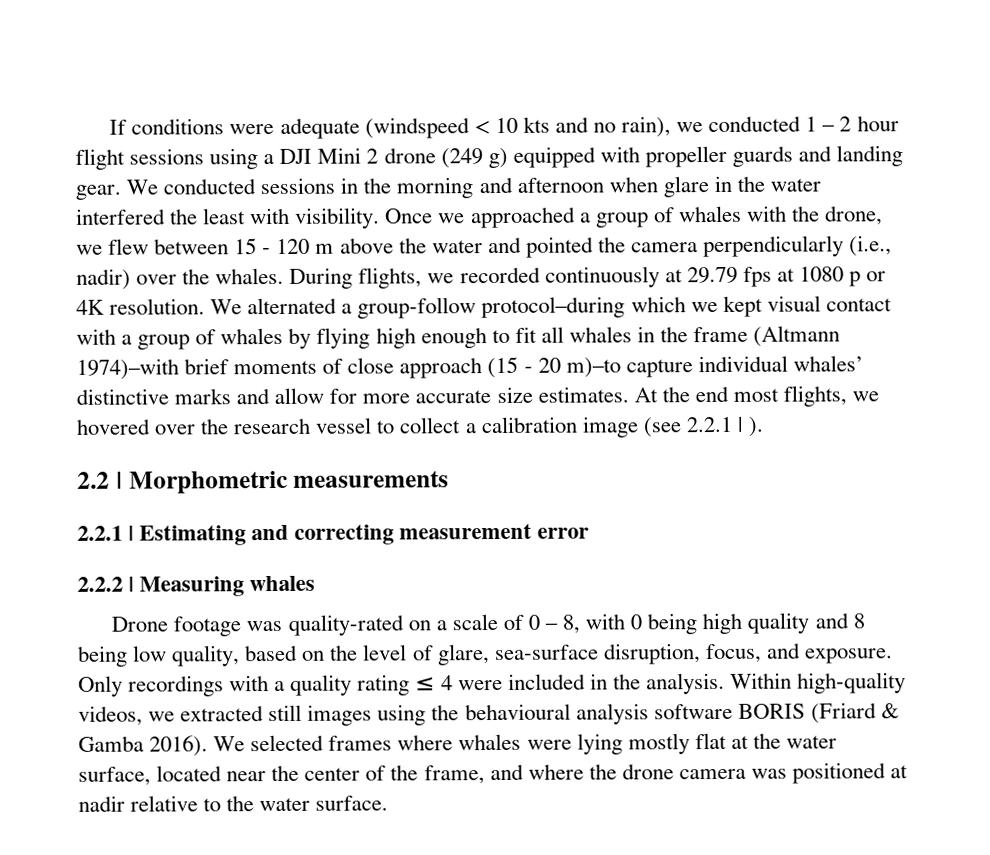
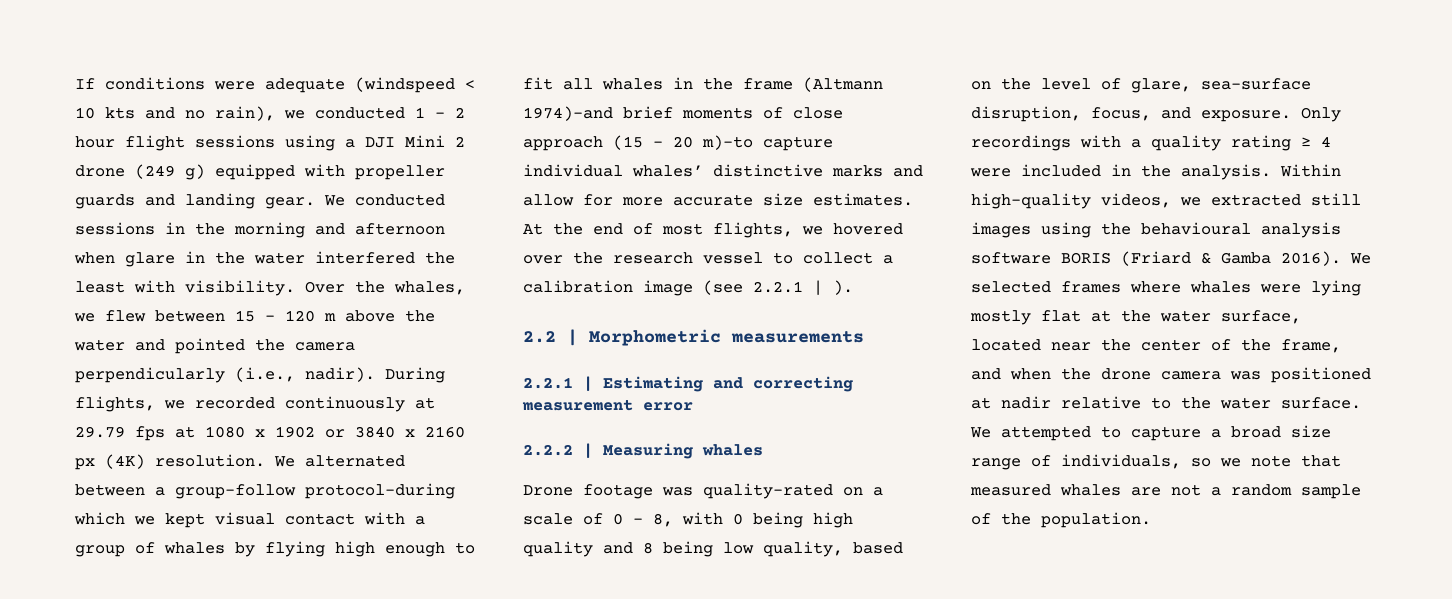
[385,205,884,229] Once we approached a group of whales with the drone, -> [305,281,465,295] Over the whales,
[76,267,285,290] nadir) over the whales. -> [305,367,375,382] nadir).
[849,271,887,287] [76,299,105,315] p or 4K -> [255,426,465,438] [75,454,145,470] x 1902 or 3840 x 2160 px (4K)
(338, 306) none -> [75,484,145,496] between
[76,358,179,380] 1974)–with -> [523,106,613,121] 1974)–and
(729, 394) none -> [633,223,653,235] of
[415,677,436,691] ≤ -> [1301,137,1311,147] ≥
[527,763,584,780] where -> [1010,368,1051,380] when
(389, 803) none -> [970,425,1331,441] [971,454,1341,470] [970,484,1361,499] [971,512,1151,528] We attempted to capture a broad size range of individuals, so we note that measured whales are not a random sample of the population.

